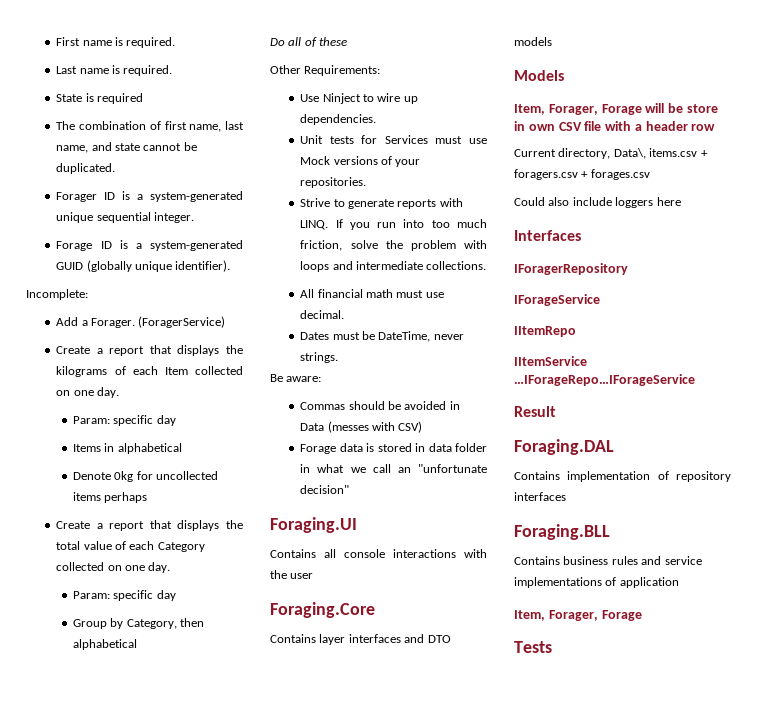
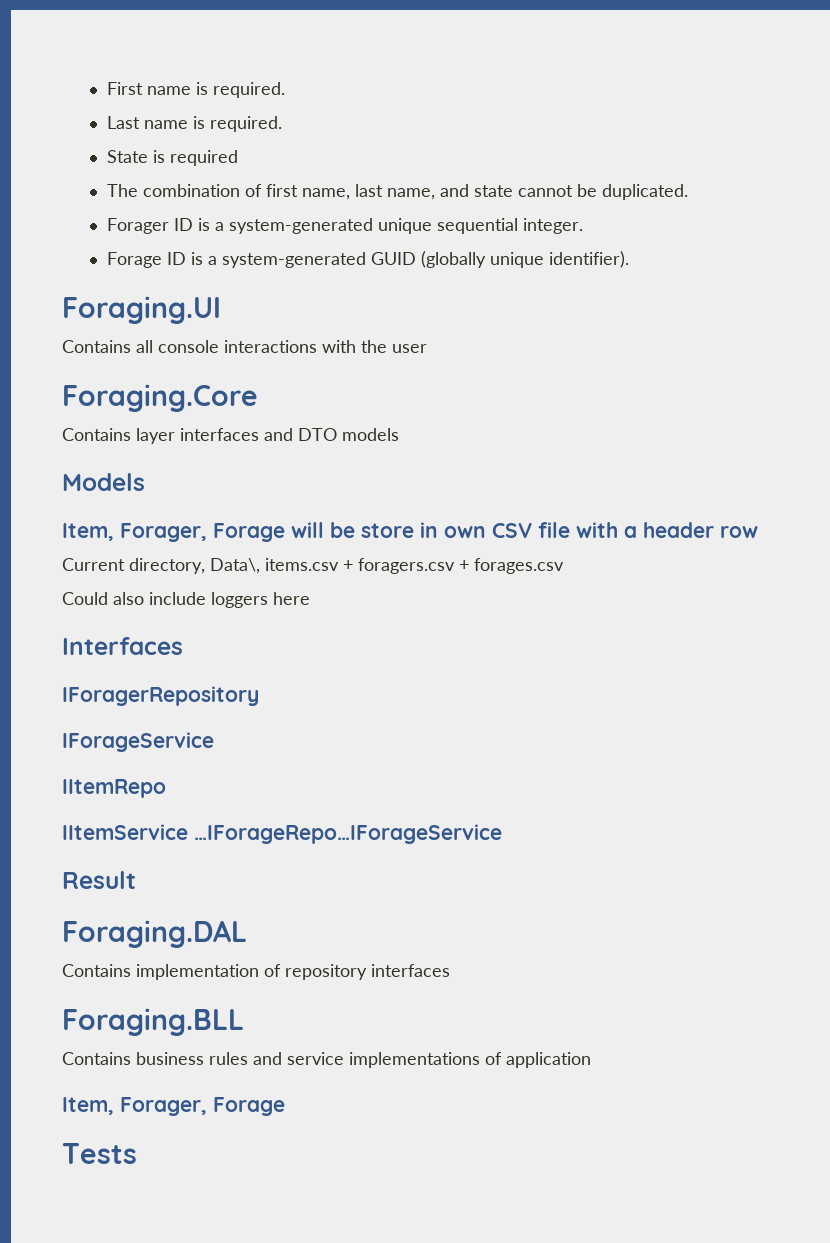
[26,289,88,300] [56,316,226,328] [56,345,243,356] [56,366,243,377] [56,387,120,398] [72,415,176,426] [72,443,182,454] [72,471,219,482] [72,492,148,503] [56,520,243,531] [56,541,205,552] [56,562,171,573] [72,590,176,601] [72,618,205,629] [72,639,137,650] [270,37,348,47] [270,65,381,76] [300,93,418,104] [300,114,377,125] [300,135,487,144] [300,156,421,167] [300,177,367,188] [300,198,463,209] [300,219,487,230] [300,240,487,251] [300,261,487,272] [300,289,444,298] [300,310,345,319] [300,331,464,342] [300,352,339,363] [270,374,322,382] [300,401,460,410] [300,421,423,433] [300,443,487,454] [300,464,487,473] [300,485,350,494] // Incomplete: // Add a Forager. (ForagerService) // Create a report that displays the kilograms of each Item collected on one day. // Param: specific day // Items in alphabetical // Denote 0kg for uncollected items perhaps // Create a report that displays the total value of each Category collected on one day. // Param: specific day // Group by Category, then alphabetical // Do all of these // Other Requirements: // Use Ninject to wire up dependencies. // Unit tests for Services must use Mock versions of your repositories. // Strive to generate reports with LINQ. If you run into too much friction, solve the problem with loops and intermediate collections. // All financial math must use decimal. // Dates must be DateTime, never strings. // Be aware: // Commas should be avoided in Data (messes with CSV) // Forage data is stored in data folder in what we call an "unfortunate decision" -> (629, 259) none

